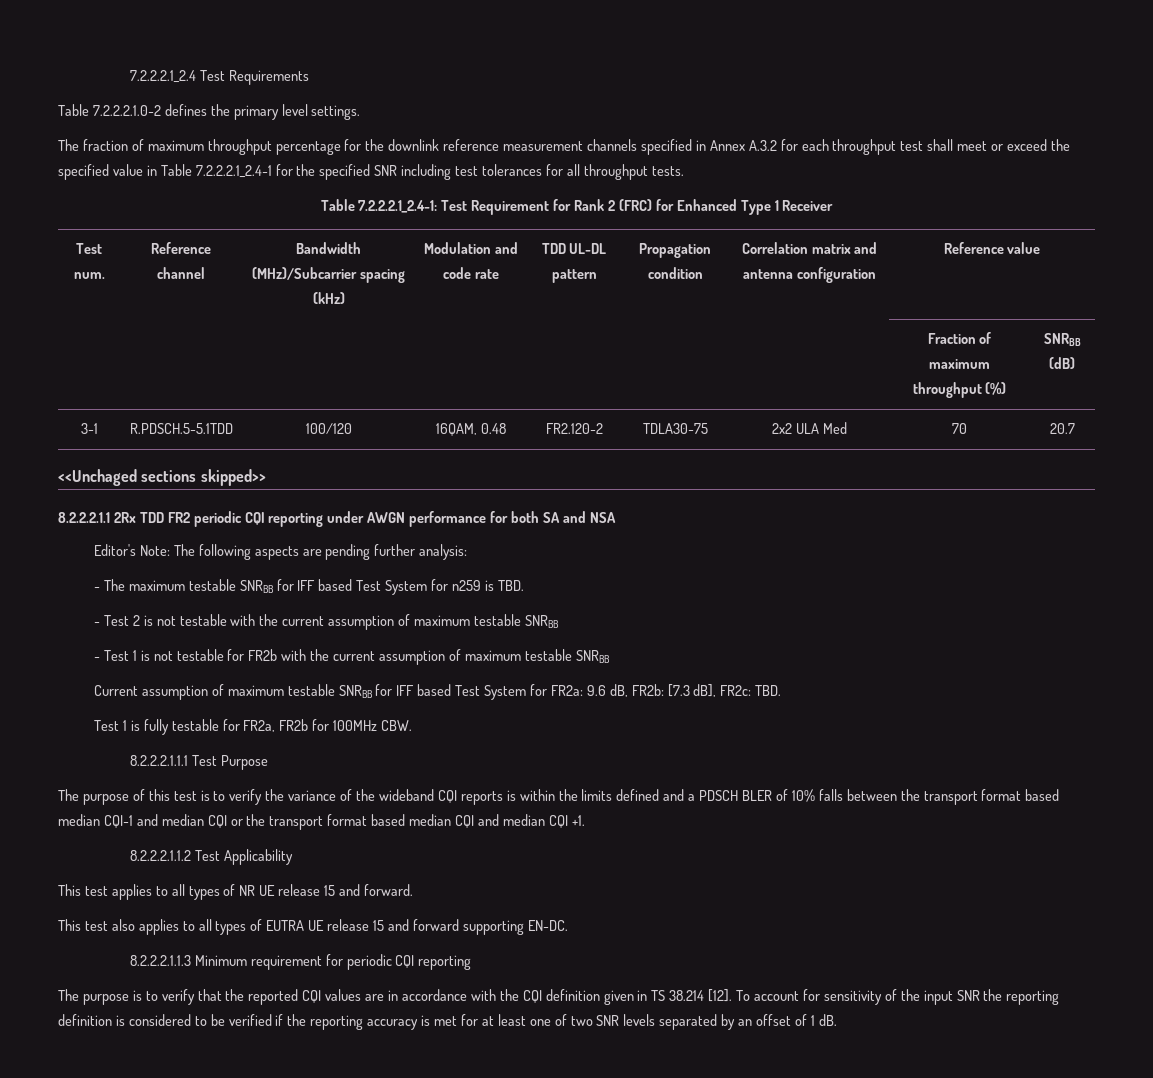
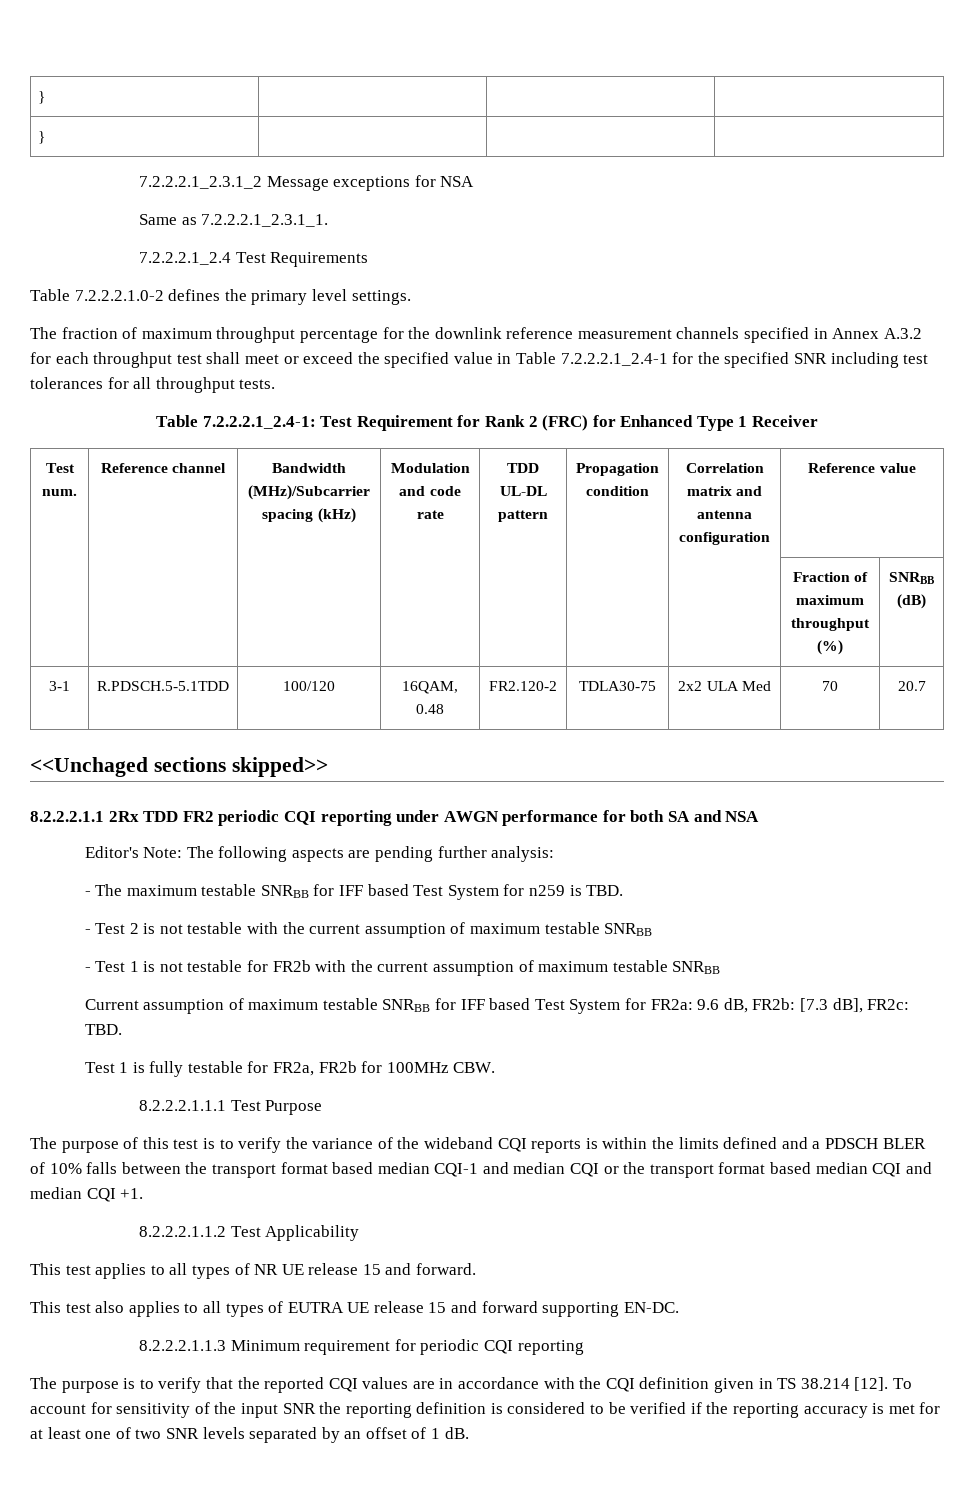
(129, 76) none -> [38,91,46,104] [38,131,46,144] [139,175,475,191] [139,214,329,227] } | | | // } | | | // 7.2.2.2.1_2.3.1_2 Message exceptions for NSA // Same as 7.2.2.2.1_2.3.1_1. //

